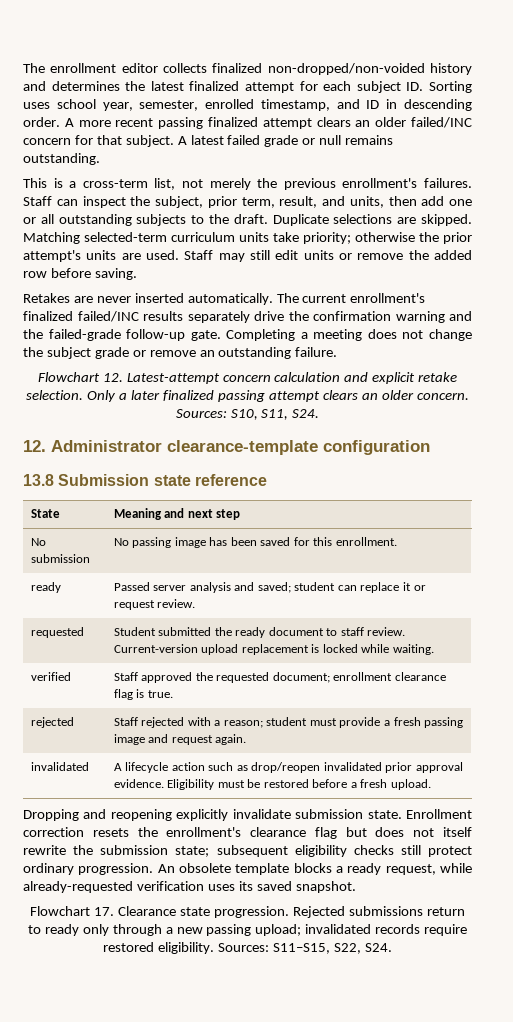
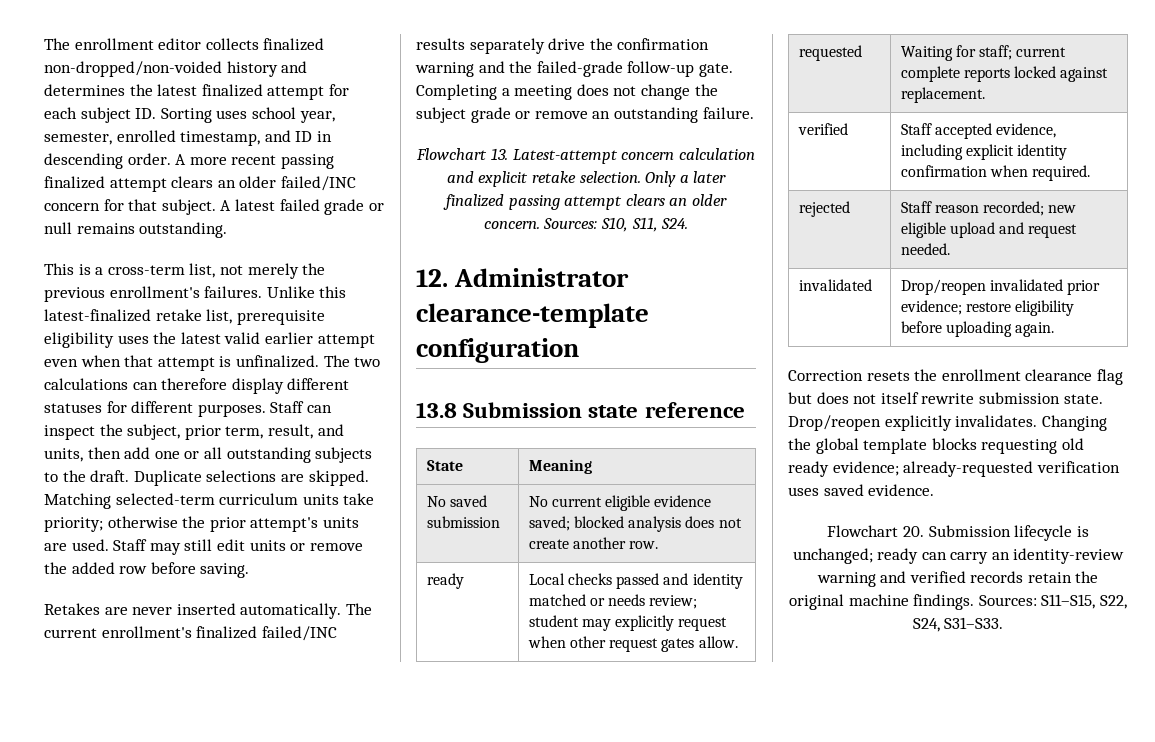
(473, 183) none -> [266,286,347,298] [44,309,325,325] [44,332,375,348] [44,355,381,371] [44,378,350,394] [44,401,266,417] Unlike this latest-finalized retake list, prerequisite eligibility uses the latest valid earlier attempt even when that attempt is unfinalized. The two calculations can therefore display different statuses for different purposes.
[102,373,123,382] 12. -> [490,148,508,160] 13.
[164,508,241,520] [30,538,46,546] and next step // No -> [426,495,487,507] // No saved
[132,537,397,548] [30,582,61,593] [113,582,426,593] [113,599,196,610] [30,627,84,638] [113,627,406,638] [113,644,434,655] [30,672,71,681] [113,672,446,683] [113,689,173,700] [30,717,74,728] [113,717,464,728] [113,734,145,745] passing image has been saved for this enrollment. // ready | Passed server analysis and saved; student can replace it or request review. // requested | Student submitted the ready document to staff review. Current-version upload replacement is locked while waiting. // verified | Staff approved the requested document; enrollment clearance flag is true. // rejected | Staff rejected with a reason; student must provide a fresh passing image -> [551,495,712,511] [528,516,742,532] [528,537,659,549] [426,573,464,589] [528,573,743,589] [528,594,698,609] [528,615,728,631] [527,636,738,652] [798,45,862,61] [900,45,1067,61] [900,66,1109,82] [900,87,985,103] [797,123,848,135] [900,123,1057,139] [900,144,1068,160] [900,165,1091,181] [798,201,850,217] [900,201,1077,216] [900,222,995,238] current eligible evidence saved; blocked analysis does not create another row. // ready | Local checks passed and identity matched or needs review; student may explicitly request when other request gates allow. // requested | Waiting for staff; current complete reports locked against replacement. // verified | Staff accepted evidence, including explicit identity confirmation when required. // rejected | Staff reason recorded; new eligible upload
[215,734,247,745] again. -> [900,243,950,255] needed.
[113,762,463,773] [113,779,431,790] [23,809,472,821] [23,827,84,837] A lifecycle action such as drop/reopen invalidated prior approval evidence. Eligibility must be restored before a fresh upload. // Dropping and reopening explicitly invalidate submission state. Enrollment correction -> [900,279,1101,295] [900,300,1075,316] [900,321,1055,337] [788,370,863,381] Drop/reopen invalidated prior evidence; restore eligibility before uploading again. // Correction
[166,827,242,837] enrollment's -> [941,369,1021,381] enrollment
[73,845,472,857] [23,863,472,875] [23,881,356,893] [30,906,465,918] [27,924,468,936] [103,942,215,954] the submission state; subsequent eligibility checks still protect ordinary progression. An obsolete template blocks a ready request, while already-requested verification uses its saved snapshot. // Flowchart 17. Clearance state progression. Rejected submissions return to ready only through a new passing upload; invalidated records require restored eligibility. -> [978,392,1103,404] [788,415,1107,431] [788,438,1084,454] [788,461,1120,477] [788,484,935,496] [827,525,1089,541] [792,548,1125,564] [816,571,1099,587] [789,594,975,610] submission state. Drop/reopen explicitly invalidates. Changing the global template blocks requesting old ready evidence; already-requested verification uses saved evidence. // Flowchart 20. Submission lifecycle is unchanged; ready can carry an identity-review warning and verified records retain the original machine findings.
[364,943,392,952] S24. -> [912,617,1004,632] S24, S31–S33.

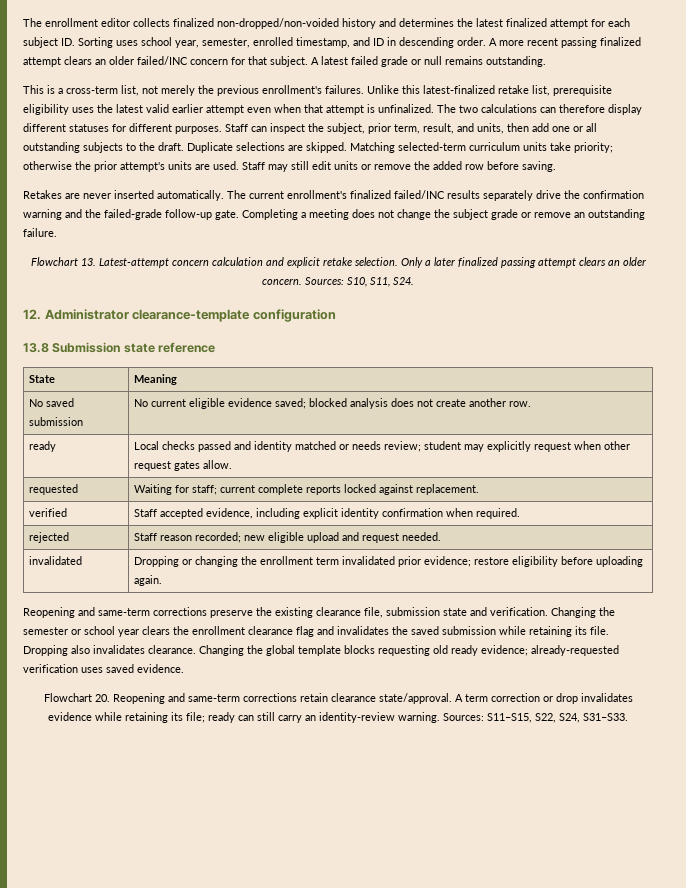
[900,279,986,295] Drop/reopen -> [133,556,339,567] Dropping or changing the enrollment term
[788,369,1123,385] [788,392,1103,404] [788,415,1038,431] Correction resets the enrollment clearance flag but does not itself rewrite submission state. Drop/reopen explicitly invalidates. -> [23,607,615,618] [23,626,609,637] [23,645,196,656] Reopening and same-term corrections preserve the existing clearance file, submission state and verification. Changing the semester or school year clears the enrollment clearance flag and invalidates the saved submission while retaining its file. Dropping also invalidates clearance.
[928,525,1089,541] [792,548,873,564] Submission lifecycle is unchanged; -> [112,693,633,704] [48,712,205,723] Reopening and same-term corrections retain clearance state/approval. A term correction or drop invalidates evidence while retaining its file;
(947, 556) none -> [257,712,275,721] still
[816,571,1099,587] [789,594,975,610] warning and verified records retain the original machine findings. -> [398,712,440,723] warning.

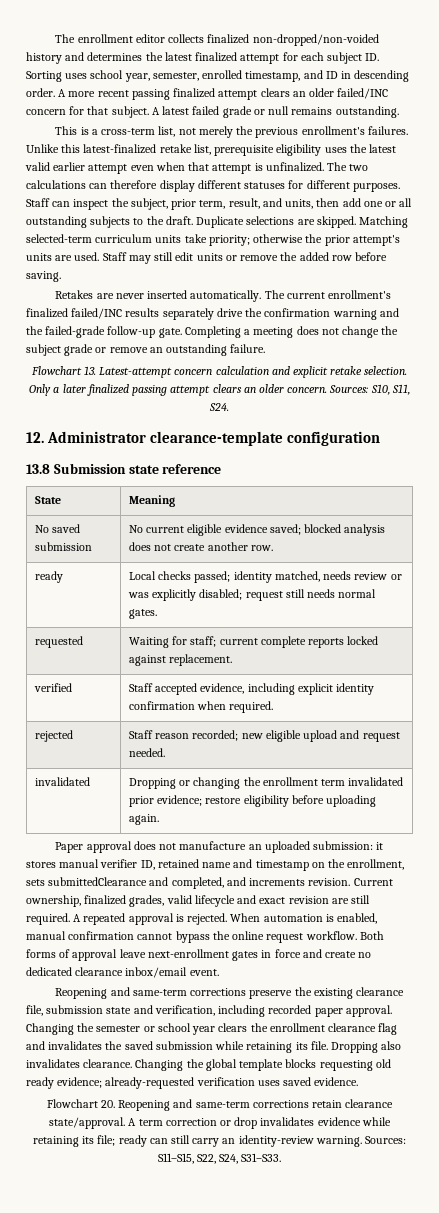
[197,441,630,452] [133,460,232,471] passed and identity matched or needs review; student may explicitly request when other request gates allow. -> [194,571,402,583] [127,589,377,601] [128,609,157,619] passed; identity matched, needs review or was explicitly disabled; request still needs normal gates.
(162, 580) none -> [55,841,384,853] [26,859,405,871] [26,877,393,889] [26,895,371,907] [26,913,378,925] [26,931,384,943] [26,949,372,961] [26,967,219,978] // Paper approval does not manufacture an uploaded submission: it stores manual verifier ID, retained name and timestamp on the enrollment, sets submittedClearance and completed, and increments revision. Current ownership, finalized grades, valid lifecycle and exact revision are still required. A repeated approval is rejected. When automation is enabled, manual confirmation cannot bypass the online request workflow. Both forms of approval leave next-enrollment gates in force and create no dedicated clearance inbox/email event.
[490,607,548,616] verification. -> [154,1005,392,1017] verification, including recorded paper approval.

